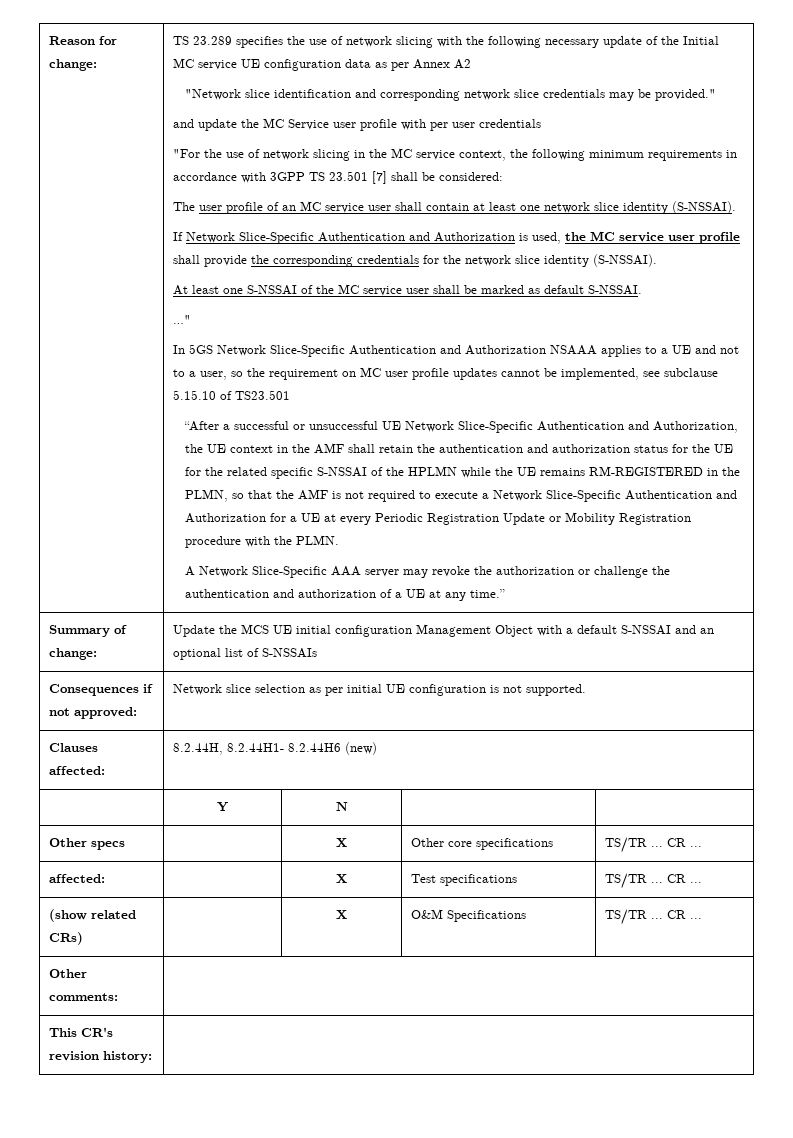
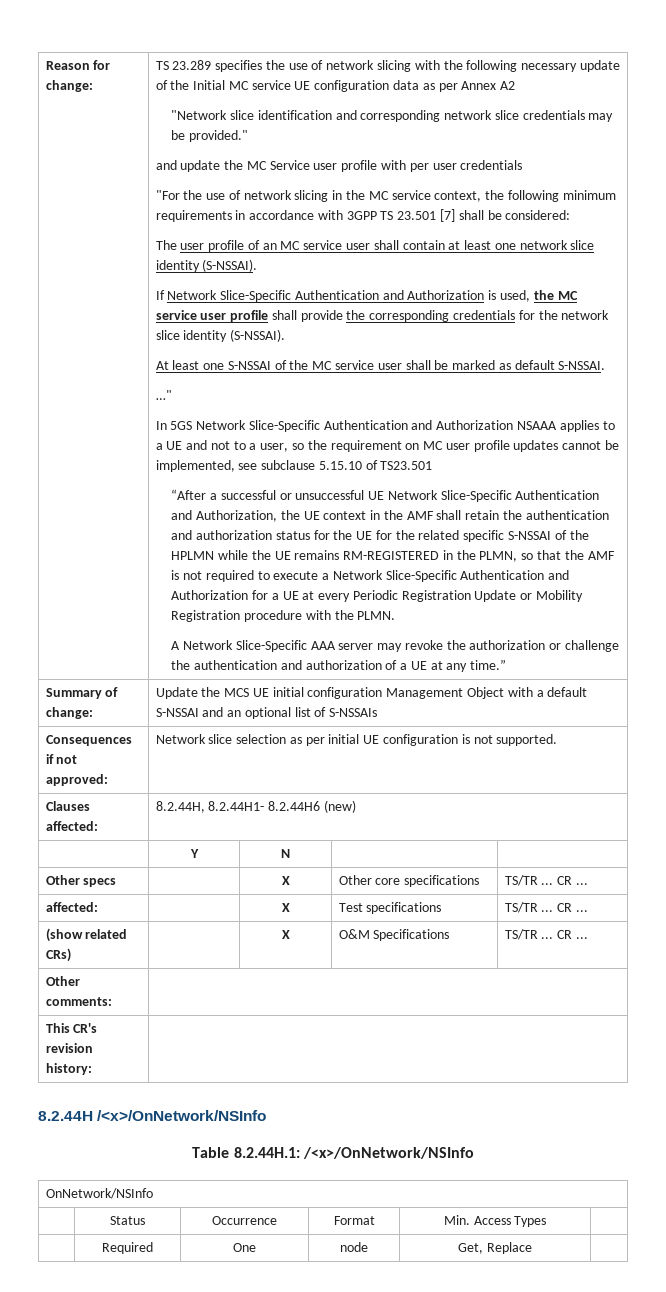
(153, 1057) none -> [38,1110,267,1121] [192,1147,474,1159] [45,1188,153,1199] [110,1216,145,1225] [212,1216,277,1225] [333,1216,375,1225] [443,1215,547,1227] [102,1242,153,1254] [233,1243,256,1252] [339,1242,368,1252] [458,1242,532,1254] // 8.2.44H /<x>/OnNetwork/NSInfo // Table 8.2.44H.1: /<x>/OnNetwork/NSInfo // OnNetwork/NSInfo // | Status | Occurrence | Format | Min. Access Types | // | Required | One | node | Get, Replace |

